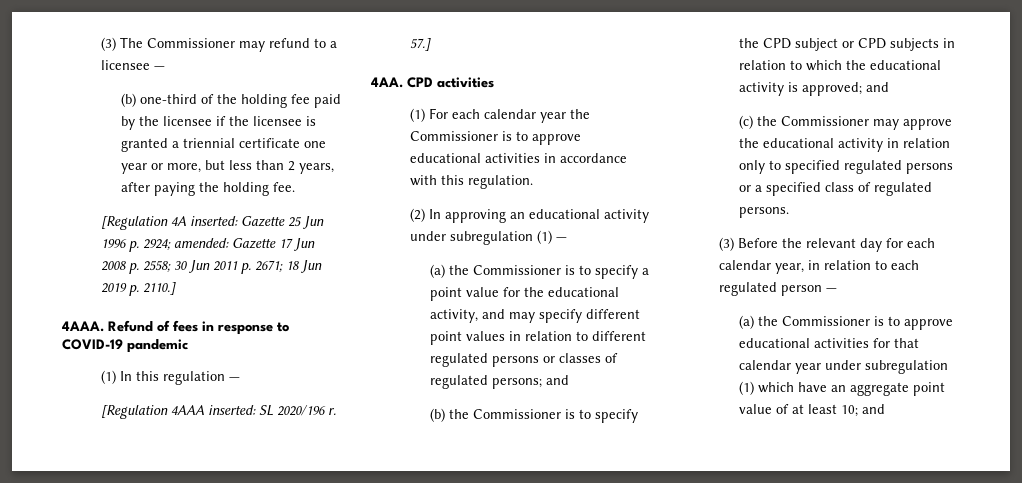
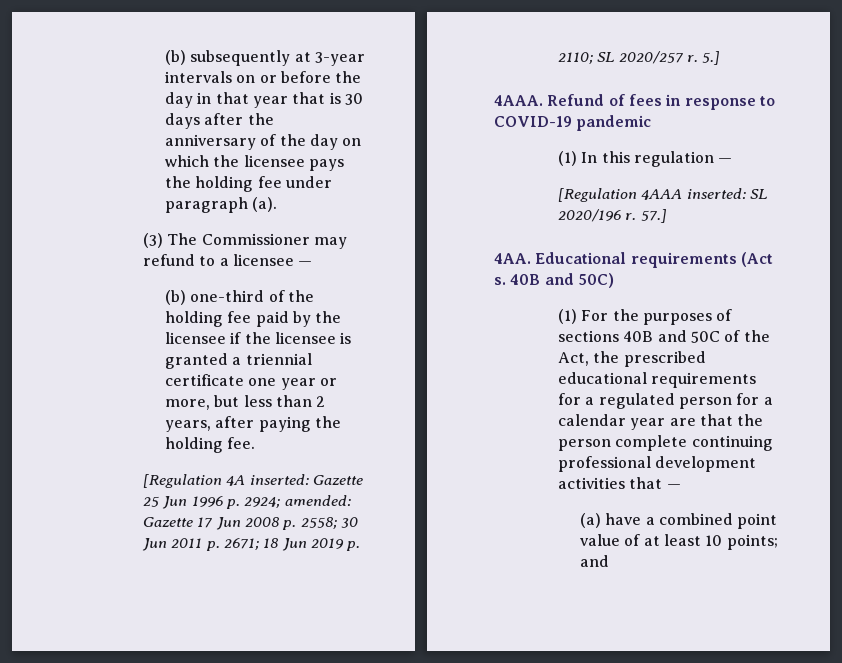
(101, 44) none -> [165,50,366,66] [165,71,362,83] [165,92,364,108] [165,113,274,129] [165,134,362,150] [165,155,345,171] [165,176,333,192] [165,197,278,213] (b) subsequently at 3-year intervals on or before the day in that year that is 30 days after the anniversary of the day on which the licensee pays the holding fee under paragraph (a). //
[143,282,177,295] 2110.] -> [557,51,721,65] 2110; SL 2020/257 r. 5.]
[407,77,494,88] [410,108,591,123] [410,131,582,145] [410,153,628,163] [410,175,534,189] [410,208,650,223] [410,230,568,245] [430,264,650,279] [430,287,620,301] [430,309,641,323] [430,331,647,345] [430,353,619,367] [430,375,570,389] [430,408,639,423] [739,38,956,51] [739,60,942,71] [739,82,890,96] [739,115,953,130] [739,138,951,152] [739,160,954,174] [739,182,933,196] [739,207,790,218] [719,237,936,252] [719,260,920,274] [719,282,838,296] [739,315,954,330] [739,338,920,348] [739,360,949,374] [739,381,910,396] CPD activities // (1) For each calendar year the Commissioner is to approve educational activities in accordance with this regulation. // (2) In approving an educational activity under subregulation (1) — // (a) the Commissioner is to specify a point value for the educational activity, and may specify different point values in relation to different regulated persons or classes of regulated persons; and // (b) the Commissioner is to specify the CPD subject or CPD subjects in relation to which the educational activity is approved; and // (c) the Commissioner may approve the educational activity in relation only to specified regulated persons or a specified class of regulated persons. // (3) Before the relevant day for each calendar year, in relation to each regulated person — // (a) the Commissioner is to approve educational activities for that calendar year under subregulation (1) which have an aggregate -> [535,252,773,268] [494,273,614,288] [557,309,733,325] [557,330,770,343] [557,351,706,367] [557,372,757,388] [557,393,773,409] [557,414,764,430] [557,435,773,451] [557,456,757,472] [557,477,681,489] [580,513,734,528] Educational requirements (Act s. 40B and 50C) // (1) For the purposes of sections 40B and 50C of the Act, the prescribed educational requirements for a regulated person for a calendar year are that the person complete continuing professional development activities that — // (a) have a combined
[841,405,859,417] 10; -> [705,534,778,550] 10 points;

